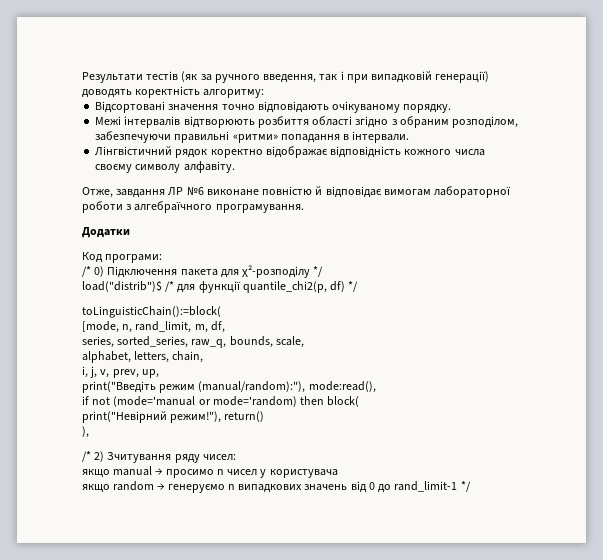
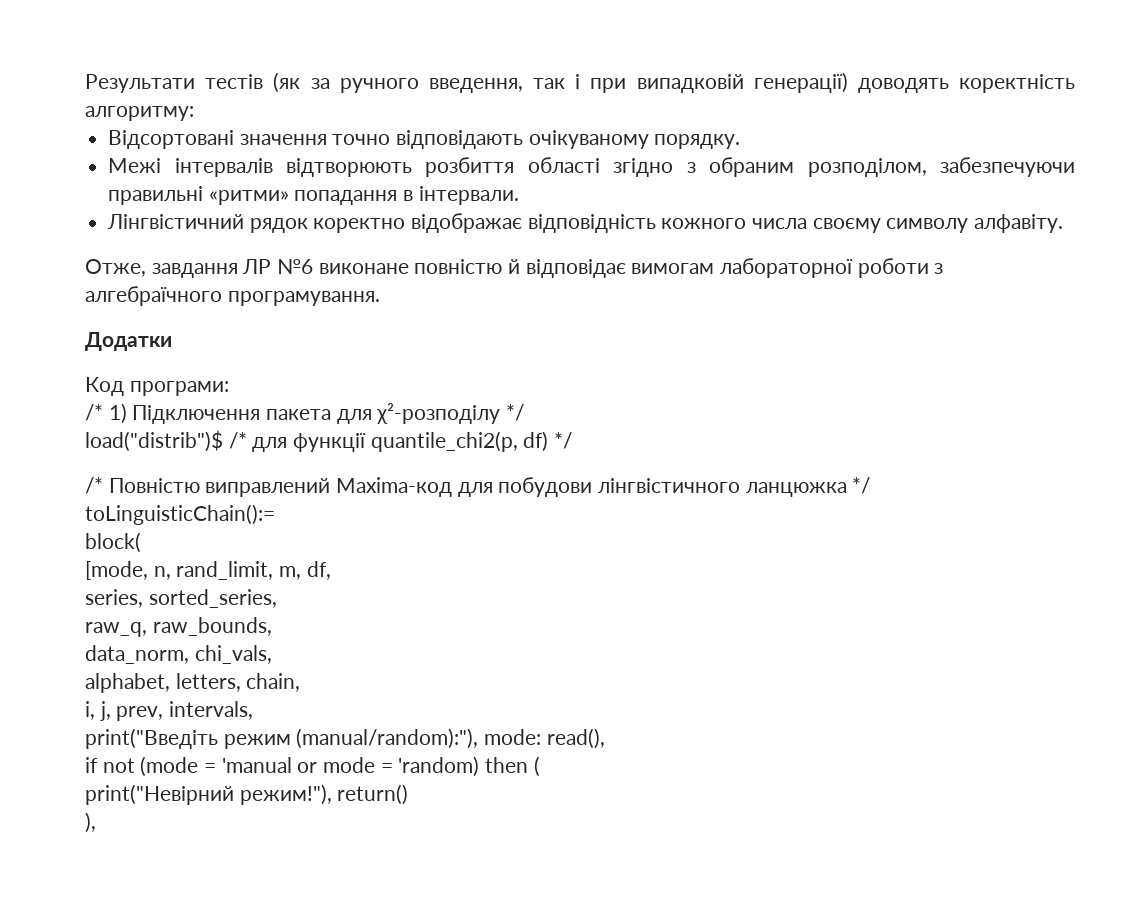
[94,266,105,277] 0) -> [108,403,127,424] 1)
[82,306,221,318] toLinguisticChain():=block( -> [85,477,871,497] [85,504,275,525] [85,532,141,553] /* Повністю виправлений Maxima-код для побудови лінгвістичного ланцюжка */ // toLinguisticChain():= // block(
[191,336,304,348] raw_q, bounds, scale, -> [85,617,272,637] [85,645,272,664] // raw_q, raw_bounds, // data_norm, chi_vals,
[100,369,159,378] v, prev, up, -> [116,701,254,721] prev, intervals,
[308,381,376,393] mode:read(), -> [484,728,605,749] mode: read(),
[113,396,360,407] [82,411,265,423] [82,426,89,438] [82,451,236,463] [82,466,338,478] [82,481,471,493] (mode='manual or mode='random) then block( // print("Невірний режим!"), return() // ), // /* 2) Зчитування ряду чисел: // якщо manual → просимо n чисел у користувача // якщо random → генеруємо n випадкових значень від 0 до rand_limit-1 */ -> [140,756,540,777] [85,784,409,805] [85,812,96,833] (mode = 'manual or mode = 'random) then ( // print("Невірний режим!"), return() // ),

